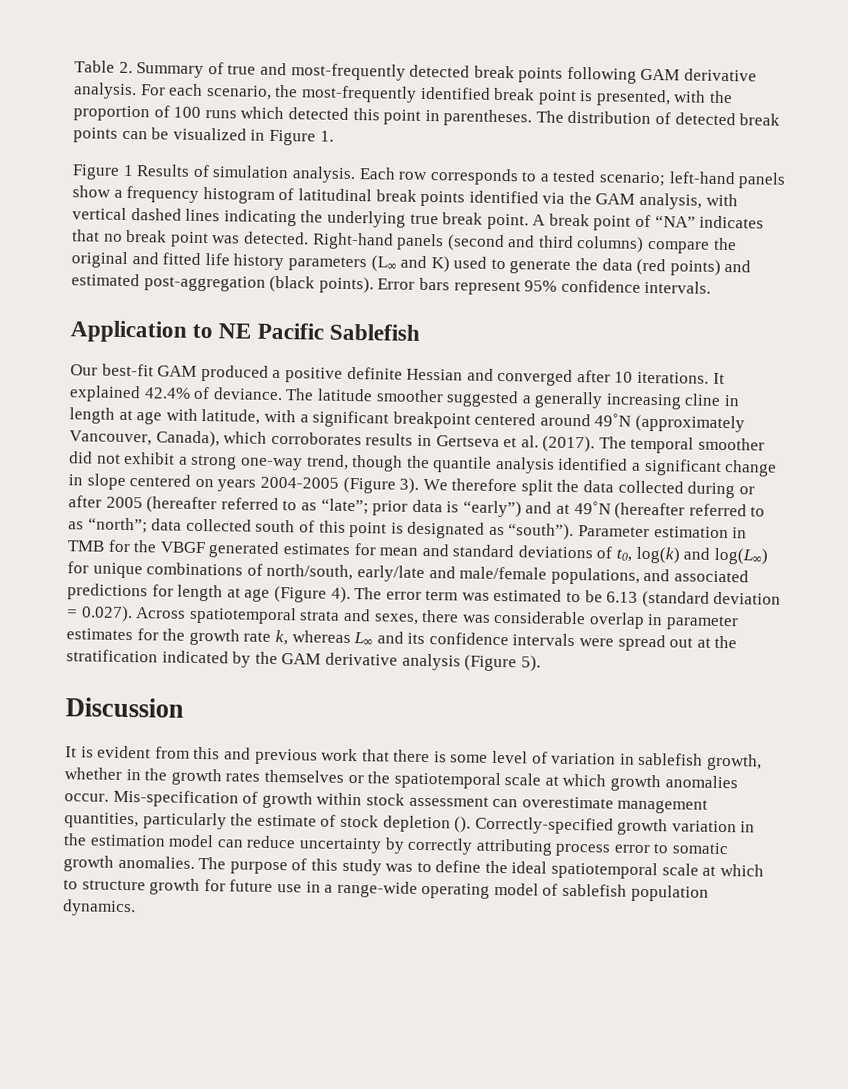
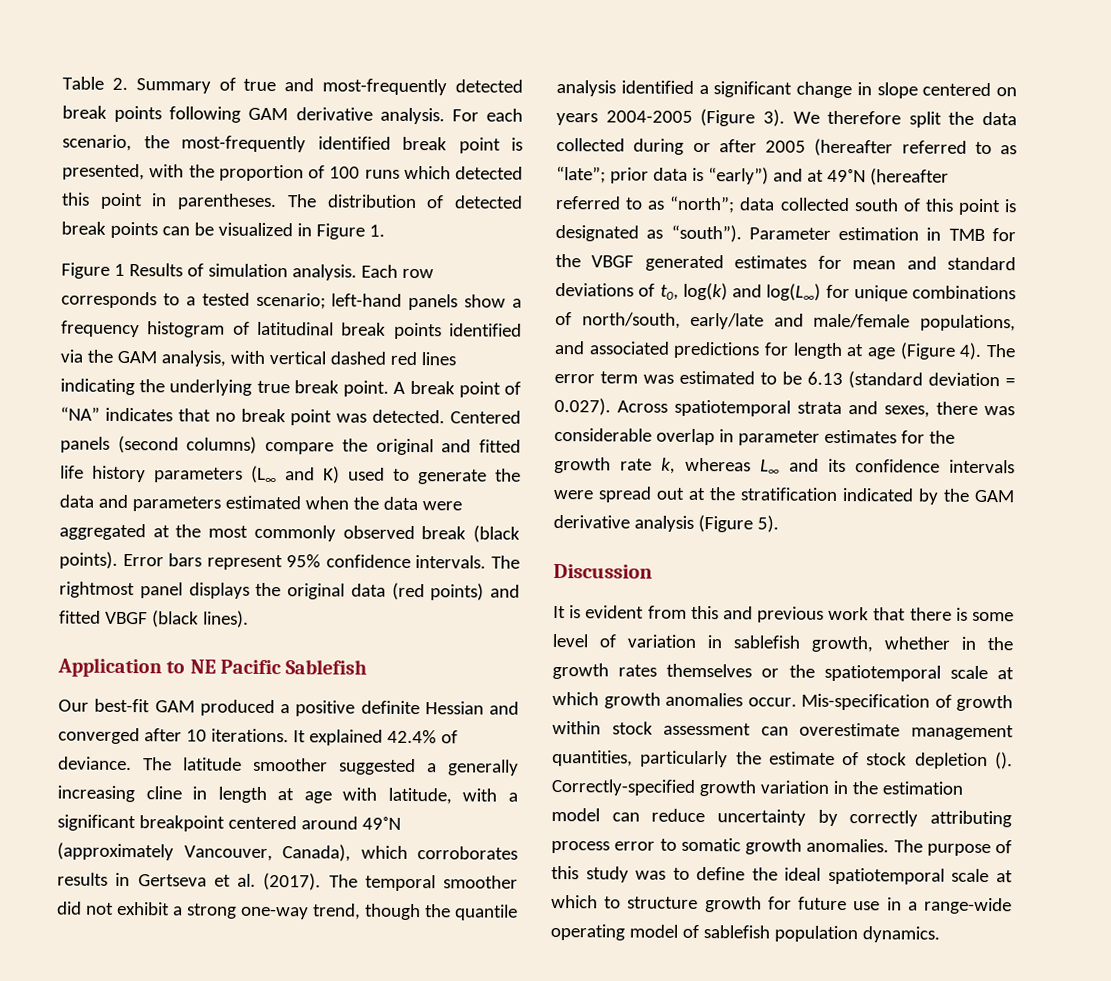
(182, 214) none -> [389,351,417,366] red
[311,232,394,250] Right-hand -> [450,410,521,424] Centered
[508,235,574,248] and third -> (179, 444) none
[636,258,752,276] [71,273,266,292] (red points) and estimated post-aggregation -> [97,494,462,512] [59,523,467,542] and parameters estimated when the data were aggregated at the most commonly observed break
(712, 287) none -> [490,555,520,569] [59,581,520,601] [59,610,249,628] The rightmost panel displays the original data (red points) and fitted VBGF (black lines).

